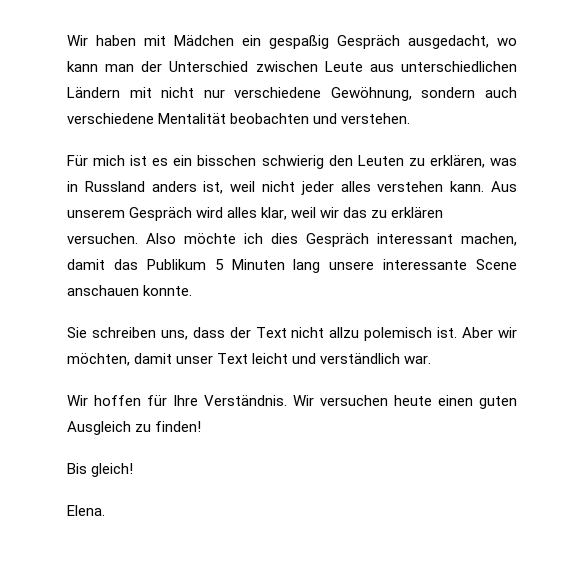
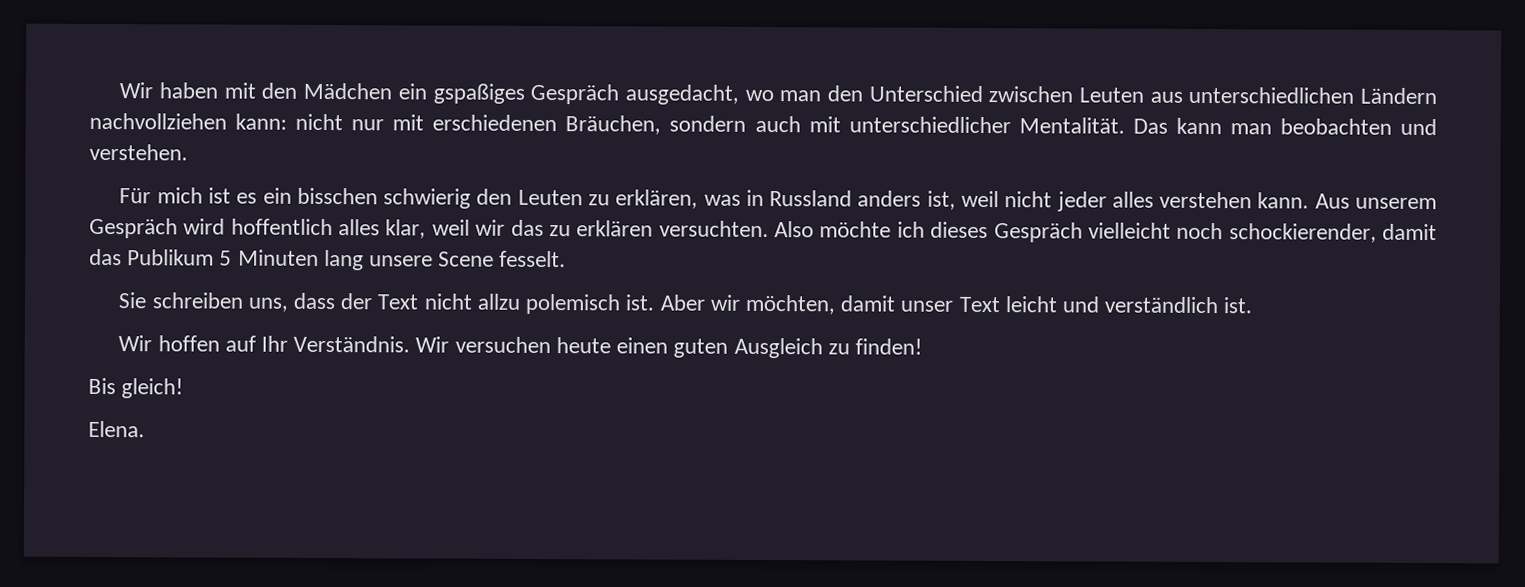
(166, 40) none -> [261,82,298,99] den
[269,35,329,49] gespaßig -> [432,83,525,104] gspaßiges
[67,61,163,72] kann man der -> [779,85,863,102] man den
[324,61,363,72] Leute -> [1078,87,1144,103] Leuten
[129,87,517,101] [67,113,227,124] mit nicht nur verschiedene Gewöhnung, sondern auch verschiedene Mentalität -> [89,112,1272,135] nachvollziehen kann: nicht nur mit erschiedenen Bräuchen, sondern auch mit unterschiedlicher Mentalität. Das kann man
(224, 212) none -> [230,218,333,236] hoffentlich
[67,233,138,244] versuchen. -> [658,220,769,238] versuchten.
[271,233,517,247] dies Gespräch interessant machen, -> [930,221,1377,243] dieses Gespräch vielleicht noch schockierender,
[383,259,517,270] [67,285,193,296] interessante Scene anschauen konnte. -> [438,250,567,268] Scene fesselt.
[404,355,432,364] war. -> [1223,297,1253,314] ist.
[147,395,198,406] für Ihre -> [224,335,289,352] auf Ihr

